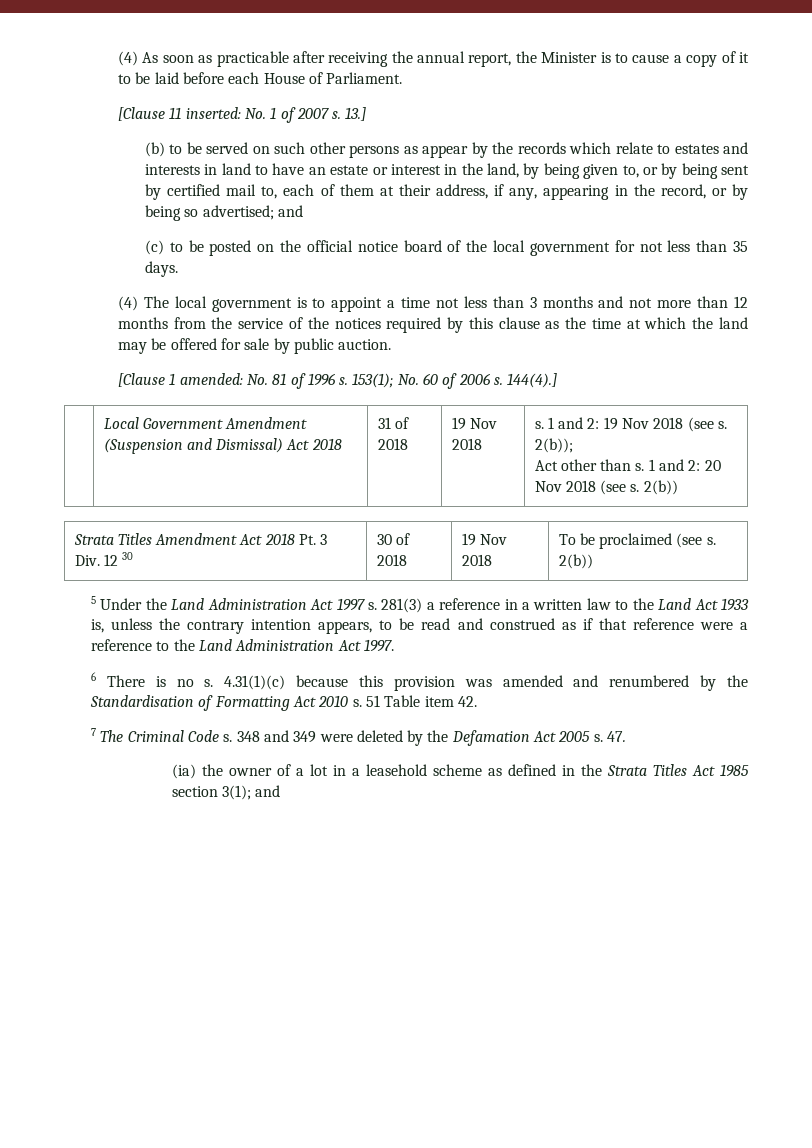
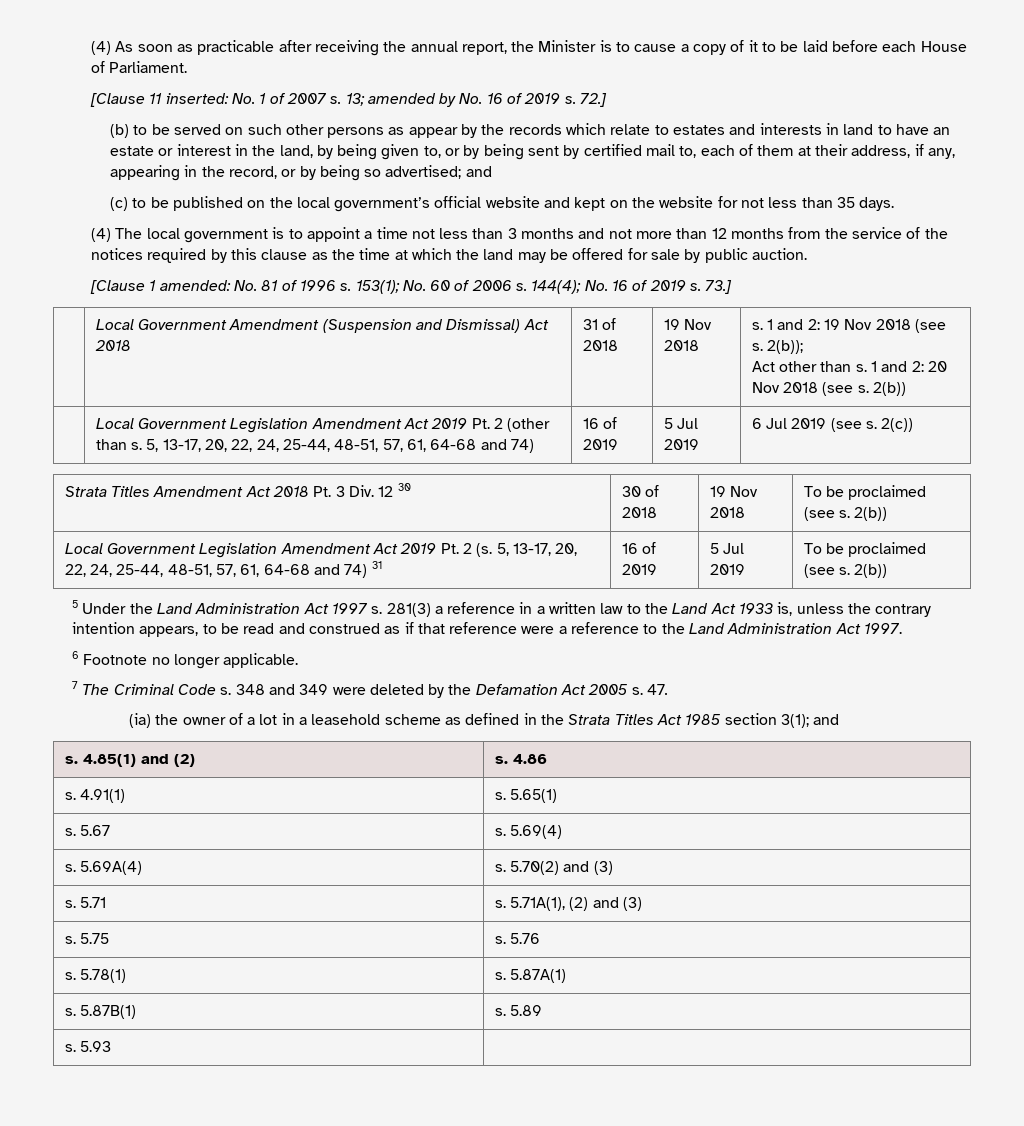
[345,107,367,121] 13.] -> [345,93,608,107] 13; amended by No. 16 of 2019 s. 72.]
[209,240,610,256] posted on the official notice board of the local government -> [172,196,714,212] published on the local government’s official website and kept on the website
[507,373,558,388] 144(4).] -> [531,280,733,294] 144(4); No. 16 of 2019 s. 73.]
(678, 487) none -> [95,418,551,433] [95,439,534,453] [582,417,617,429] [582,439,618,450] [663,418,698,429] [663,439,699,450] [751,418,914,432] // | Local Government Legislation Amendment Act 2019 Pt. 2 (other than s. 5, 13-17, 20, 22, 24, 25-44, 48-51, 57, 61, 64-68 and 74) | 16 of 2019 | 5 Jul 2019 | 6 Jul 2019 (see s. 2(c))
(593, 561) none -> [64,543,578,558] [64,561,382,578] [621,542,656,554] [621,564,657,575] [709,543,744,554] [709,564,745,575] [803,542,927,557] [803,564,888,578] // Local Government Legislation Amendment Act 2019 Pt. 2 (s. 5, 13-17, 20, 22, 24, 25-44, 48-51, 57, 61, 64-68 and 74) 31 | 16 of 2019 | 5 Jul 2019 | To be proclaimed (see s. 2(b))
[106,675,748,691] [89,695,477,711] There is no s. 4.31(1)(c) because this provision was amended and renumbered by the Standardisation of Formatting Act 2010 s. 51 Table item 42. -> [83,653,299,669] Footnote no longer applicable.
(281, 791) none -> [64,754,195,767] [494,754,547,764] [64,789,125,803] [494,789,557,803] [64,825,110,836] [494,825,562,839] [64,861,142,875] [494,861,613,875] [64,897,106,908] [494,897,642,911] [64,933,109,944] [494,933,540,944] [64,969,126,983] [494,969,566,983] [64,1005,136,1019] [494,1005,542,1016] [64,1041,111,1052] // s. 4.85(1) and (2) | s. 4.86 // s. 4.91(1) | s. 5.65(1) // s. 5.67 | s. 5.69(4) // s. 5.69A(4) | s. 5.70(2) and (3) // s. 5.71 | s. 5.71A(1), (2) and (3) // s. 5.75 | s. 5.76 // s. 5.78(1) | s. 5.87A(1) // s. 5.87B(1) | s. 5.89 // s. 5.93 |

